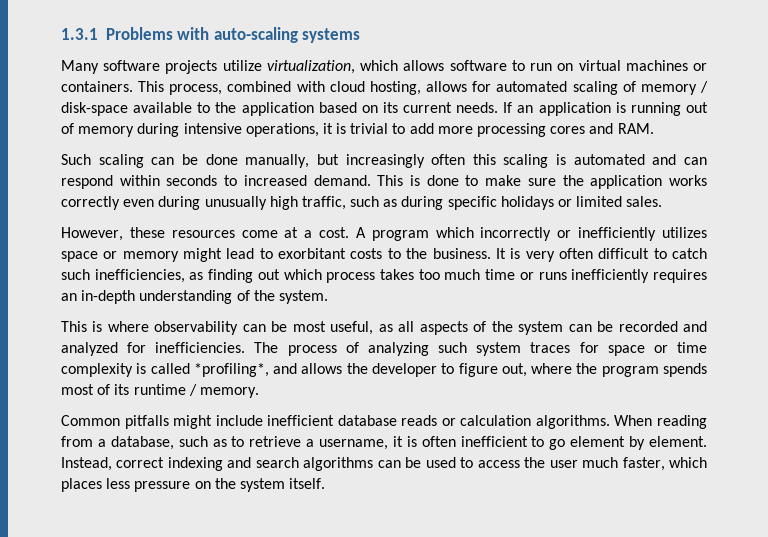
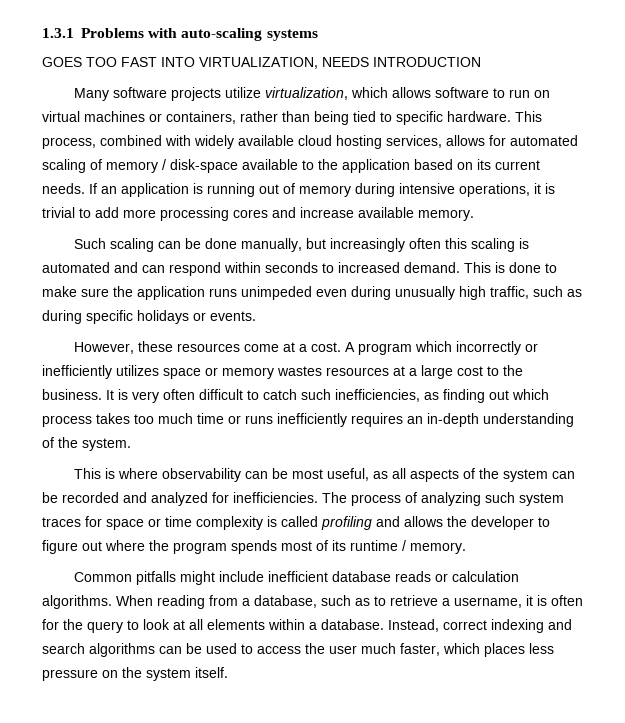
(361, 35) none -> [42,57,481,69] // GOES TOO FAST INTO VIRTUALIZATION, NEEDS INTRODUCTION
[61,81,421,95] containers. This process, combined with cloud hosting, -> [166,111,542,125] [42,135,442,149] containers, rather than being tied to specific hardware. This process, combined with widely available cloud hosting services,
[617,123,654,134] RAM. -> [300,207,474,221] increase available memory.
[669,175,707,186] [61,196,120,210] works correctly -> [209,286,312,300] runs unimpeded
[576,196,663,207] limited sales. -> [210,311,256,321] events.
[183,248,383,262] might lead to exorbitant costs -> [277,365,483,379] wastes resources at a large cost
[193,363,269,377] *profiling*, -> [321,516,372,530] profiling
[501,363,527,377] out, -> [82,541,102,551] out
[460,436,707,450] inefficient to go element by element. -> [42,619,384,633] for the query to look at all elements within a database.

